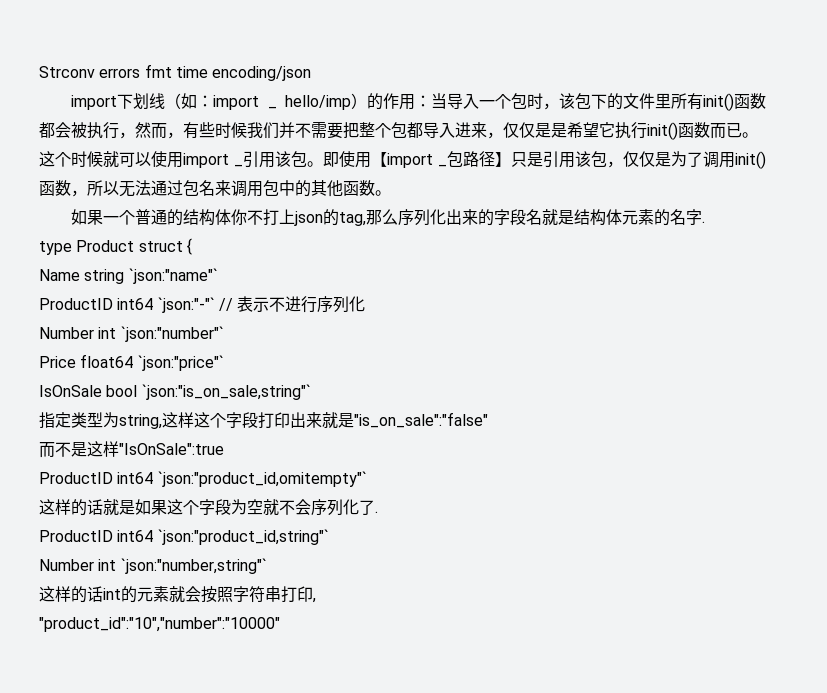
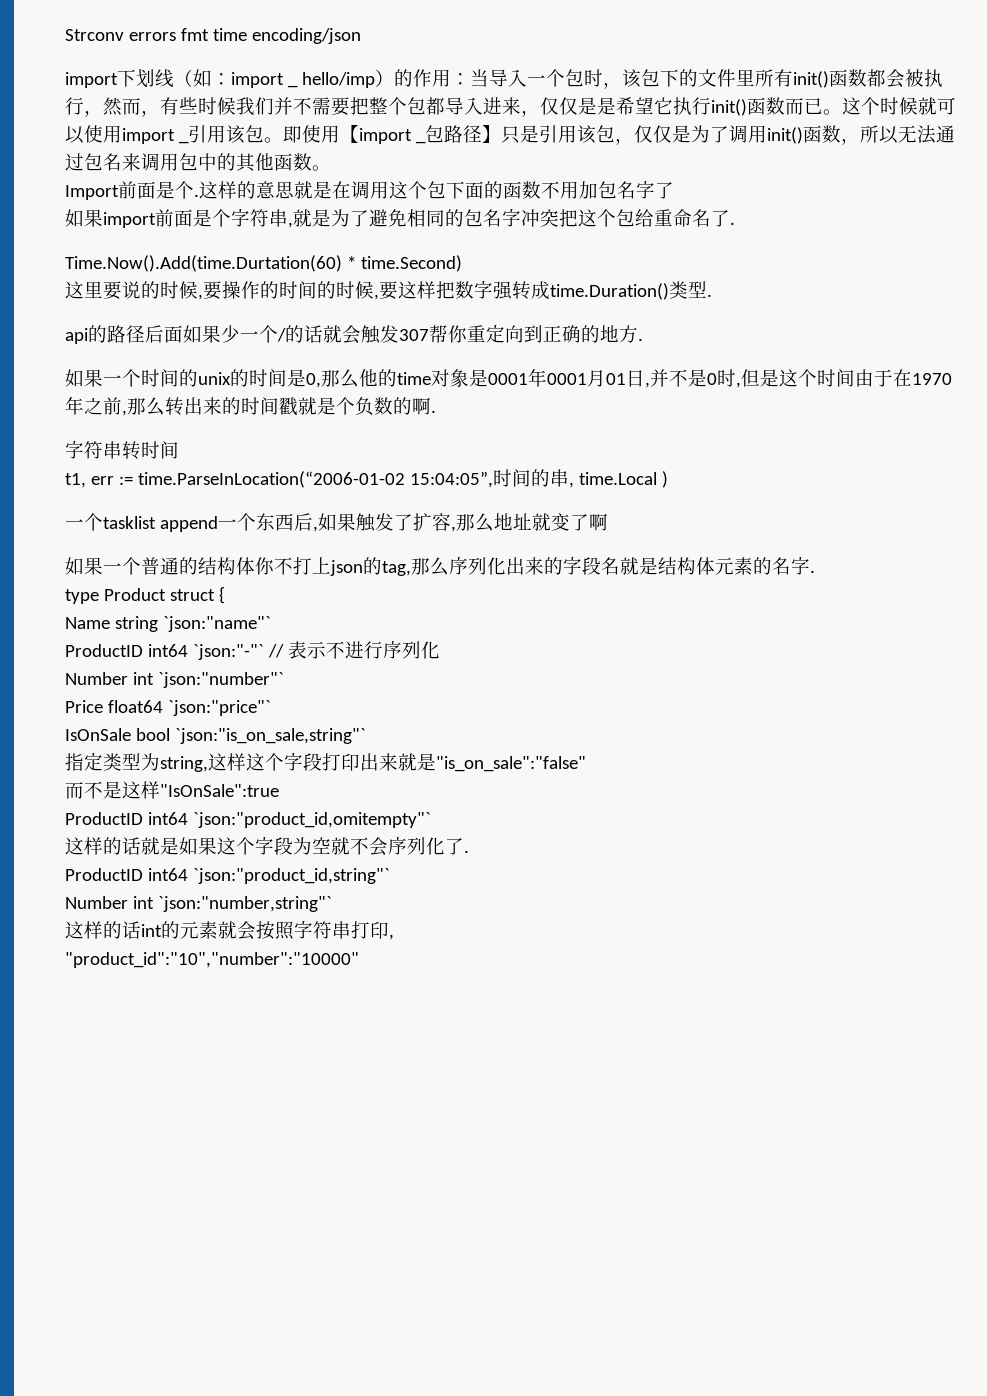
(391, 193) none -> [65,180,674,200] [65,208,735,228] [65,255,462,272] [65,280,712,300] [65,324,643,344] [65,368,952,388] [65,396,436,416] [65,440,179,460] [65,469,668,488] [65,513,608,532] // Import前面是个.这样的意思就是在调用这个包下面的函数不用加包名字了 // 如果import前面是个字符串,就是为了避免相同的包名字冲突把这个包给重命名了. // Time.Now().Add(time.Durtation(60) * time.Second) // 这里要说的时候,要操作的时间的时候,要这样把数字强转成time.Duration()类型. // api的路径后面如果少一个/的话就会触发307帮你重定向到正确的地方. // 如果一个时间的unix的时间是0,那么他的time对象是0001年0001月01日,并不是0时,但是这个时间由于在1970年之前,那么转出来的时间戳就是个负数的啊. // 字符串转时间 // t1, err := time.ParseInLocation(“2006-01-02 15:04:05”,时间的串, time.Local ) // 一个tasklist append一个东西后,如果触发了扩容,那么地址就变了啊

